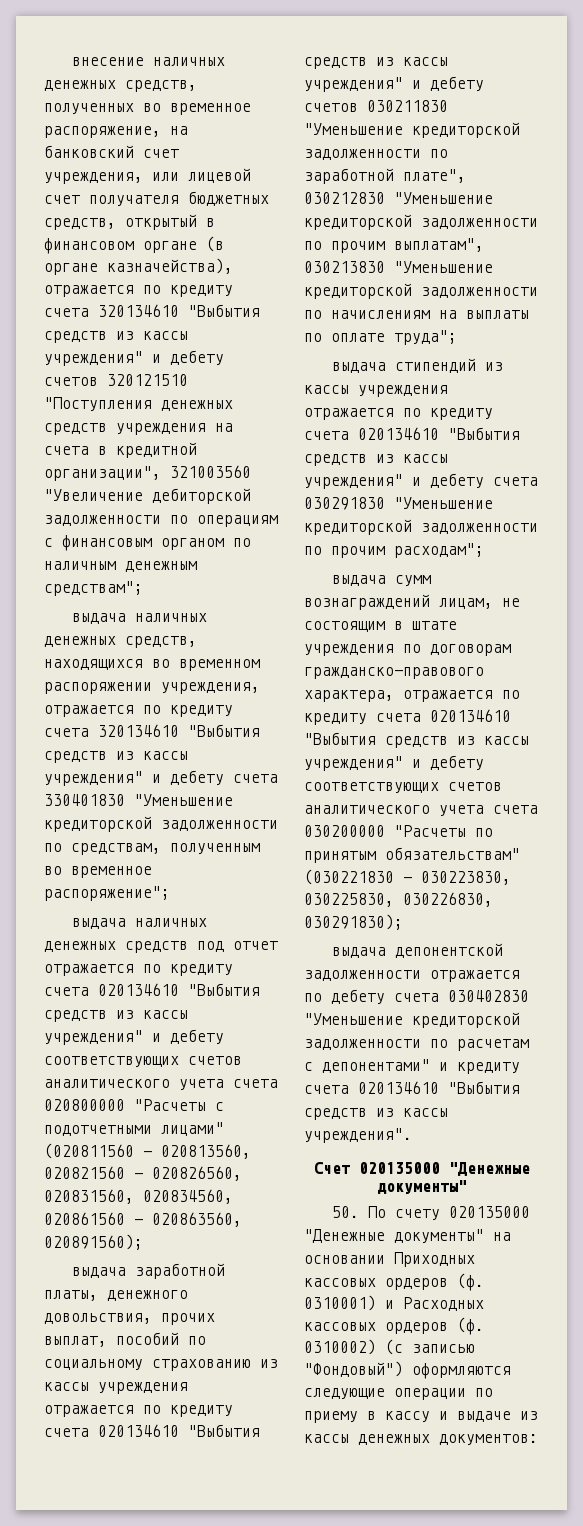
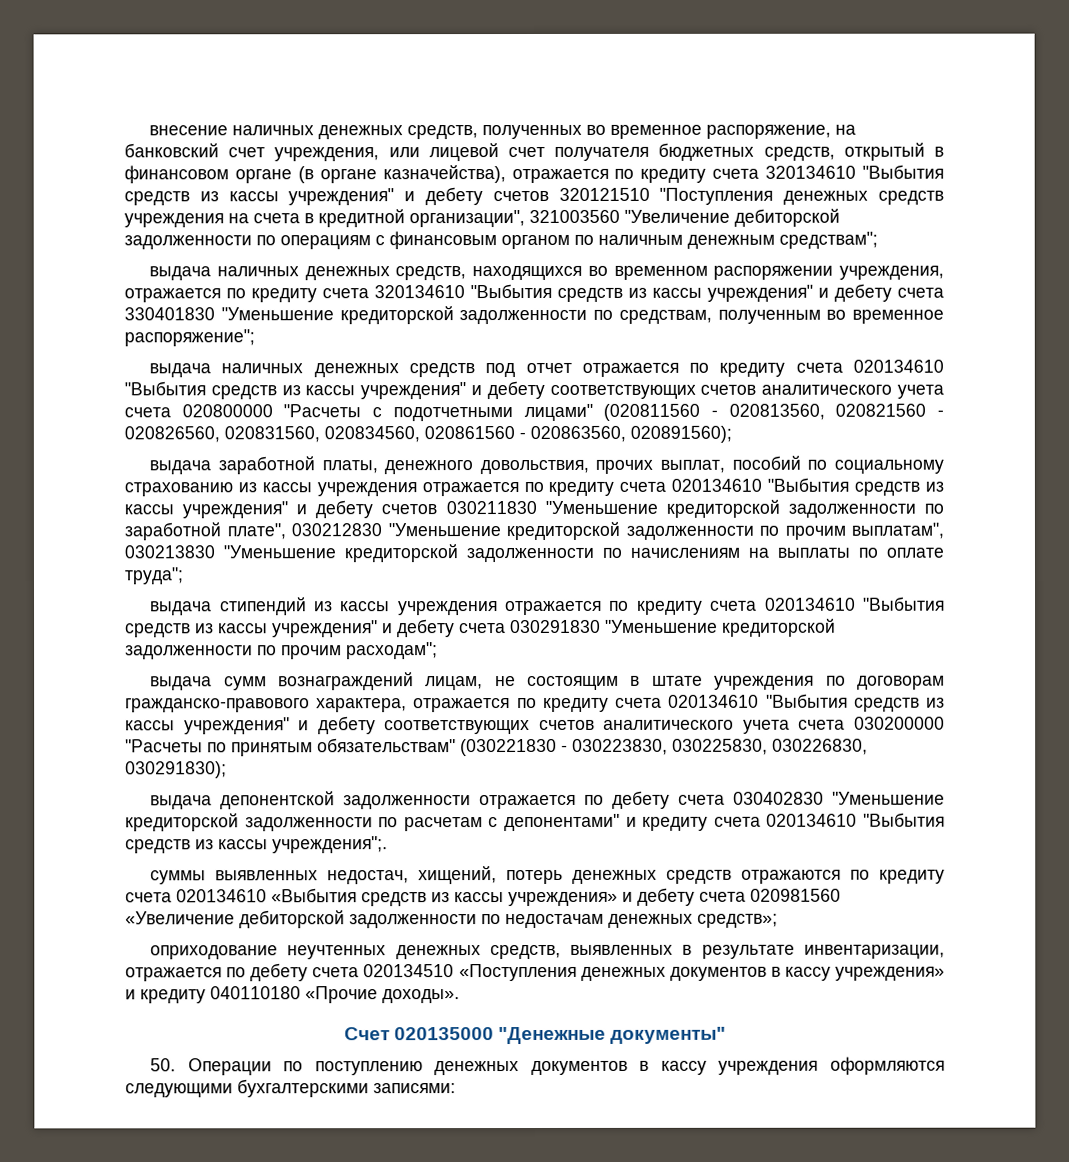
[304,1128,412,1143] учреждения". -> [272,836,388,854] [150,866,945,885] [125,887,841,907] [125,910,778,929] [150,944,945,960] [125,963,946,982] [125,986,460,1004] учреждения";. // суммы выявленных недостач, хищений, потерь денежных средств отражаются по кредиту счета 020134610 «Выбытия средств из кассы учреждения» и дебету счета 020981560 «Увеличение дебиторской задолженности по недостачам денежных средств»; // оприходование неучтенных денежных средств, выявленных в результате инвентаризации, отражается по дебету счета 020134510 «Поступления денежных документов в кассу учреждения» и кредиту 040110180 «Прочие доходы».
[368,1206,531,1221] [304,1229,511,1244] [304,1252,475,1267] [304,1273,484,1291] [304,1295,484,1311] [304,1317,484,1335] [304,1339,475,1355] [304,1361,511,1379] [304,1388,493,1400] [304,1411,538,1423] [304,1434,538,1446] По счету 020135000 "Денежные документы" на основании Приходных кассовых ордеров (ф. 0310001) и Расходных кассовых ордеров (ф. 0310002) (с записью "Фондовый") оформляются следующие операции по приему в кассу и выдаче из кассы денежных документов: -> [187,1056,945,1076] [125,1079,456,1098] Операции по поступлению денежных документов в кассу учреждения оформляются следующими бухгалтерскими записями:

